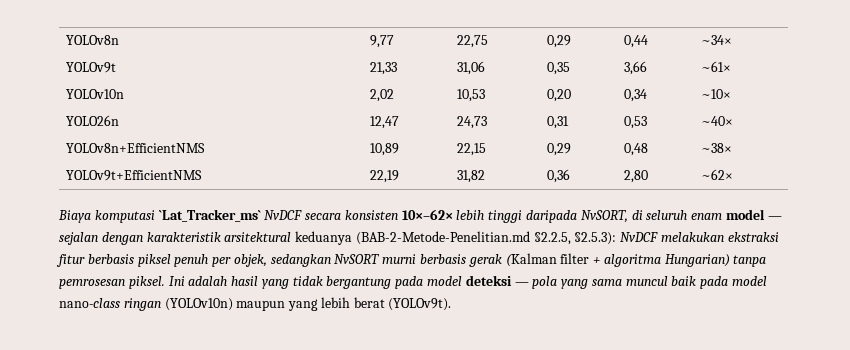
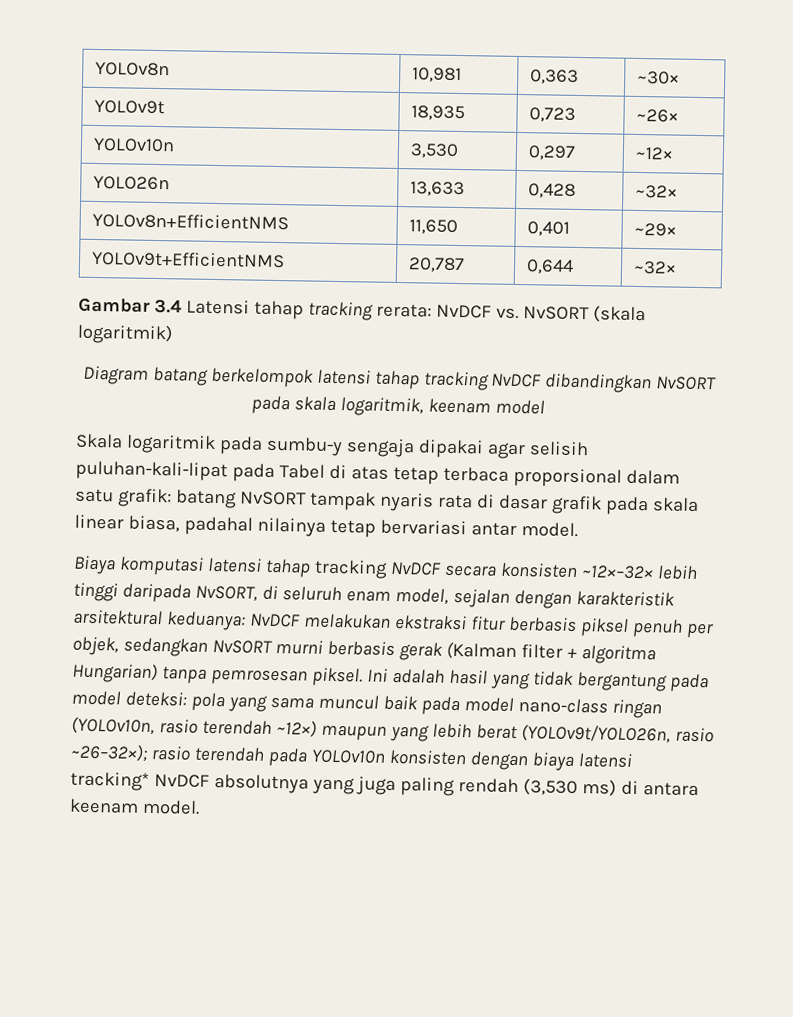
[369,35,394,48] [456,35,488,48] [546,35,571,48] [623,35,648,48] [700,35,732,45] [65,62,116,73] [369,62,397,75] [456,61,485,75] [546,62,570,75] [623,61,647,75] [700,61,731,72] [65,89,124,99] [369,89,394,102] [456,89,485,102] [546,89,571,102] [623,89,647,102] [700,89,731,99] [65,115,119,126] [369,116,399,129] [456,116,487,129] [546,116,569,129] [623,116,647,129] [700,116,733,126] [65,143,205,153] [369,143,399,156] [456,143,486,156] [546,143,571,156] [623,143,648,156] [700,143,732,153] [65,170,202,181] [369,170,399,183] [456,170,485,183] [546,169,570,183] [623,170,648,183] [700,169,733,180] 9,77 | 22,75 | 0,29 | 0,44 | ~34× // YOLOv9t | 21,33 | 31,06 | 0,35 | 3,66 | ~61× // YOLOv10n | 2,02 | 10,53 | 0,20 | 0,34 | ~10× // YOLO26n | 12,47 | 24,73 | 0,31 | 0,53 | ~40× // YOLOv8n+EfficientNMS | 10,89 | 22,15 | 0,29 | 0,48 | ~38× // YOLOv9t+EfficientNMS | 22,19 | 31,82 | 0,36 | 2,80 | ~62× -> [412,67,463,84] [530,69,580,85] [637,70,681,85] [94,99,166,115] [411,105,466,122] [529,107,577,123] [636,108,680,123] [93,137,176,153] [410,143,460,159] [528,145,577,161] [635,146,675,160] [93,175,171,191] [410,181,466,198] [528,183,577,199] [635,184,679,199] [92,212,290,231] [409,219,459,235] [527,221,571,237] [634,222,678,237] [91,250,286,269] [408,257,466,274] [526,259,575,275] [633,260,678,275] [78,297,646,324] [77,323,174,345] [82,365,718,394] [251,395,545,417] [75,433,589,460] [75,460,680,488] [75,488,699,516] [74,514,578,538] 10,981 | 0,363 | ~30× // YOLOv9t | 18,935 | 0,723 | ~26× // YOLOv10n | 3,530 | 0,297 | ~12× // YOLO26n | 13,633 | 0,428 | ~32× // YOLOv8n+EfficientNMS | 11,650 | 0,401 | ~29× // YOLOv9t+EfficientNMS | 20,787 | 0,644 | ~32× // Gambar 3.4 Latensi tahap tracking rerata: NvDCF vs. NvSORT (skala logaritmik) // Diagram batang berkelompok latensi tahap tracking NvDCF dibandingkan NvSORT pada skala logaritmik, keenam model // Skala logaritmik pada sumbu-y sengaja dipakai agar selisih puluhan-kali-lipat pada Tabel di atas tetap terbaca proporsional dalam satu grafik: batang NvSORT tampak nyaris rata di dasar grafik pada skala linear biasa, padahal nilainya tetap bervariasi antar model.
[158,209,261,222] `Lat_Tracker_ms` -> [206,557,388,579] latensi tahap tracking
[401,209,453,220] 10×–62× -> [580,565,654,580] ~12×–32×
[725,209,782,220] model — -> [394,587,449,605] model,
[295,231,617,245] keduanya (BAB-2-Metode-Penelitian.md §2.2.5, §2.5.3): -> [165,611,246,631] keduanya:
[465,275,529,286] deteksi — -> [124,691,187,707] deteksi:
[164,297,452,311] (YOLOv10n) maupun yang lebih berat (YOLOv9t). -> [71,716,714,744] [70,743,632,771] [70,771,699,797] [69,798,200,815] (YOLOv10n, rasio terendah ~12×) maupun yang lebih berat (YOLOv9t/YOLO26n, rasio ~26–32×); rasio terendah pada YOLOv10n konsisten dengan biaya latensi tracking* NvDCF absolutnya yang juga paling rendah (3,530 ms) di antara keenam model.

